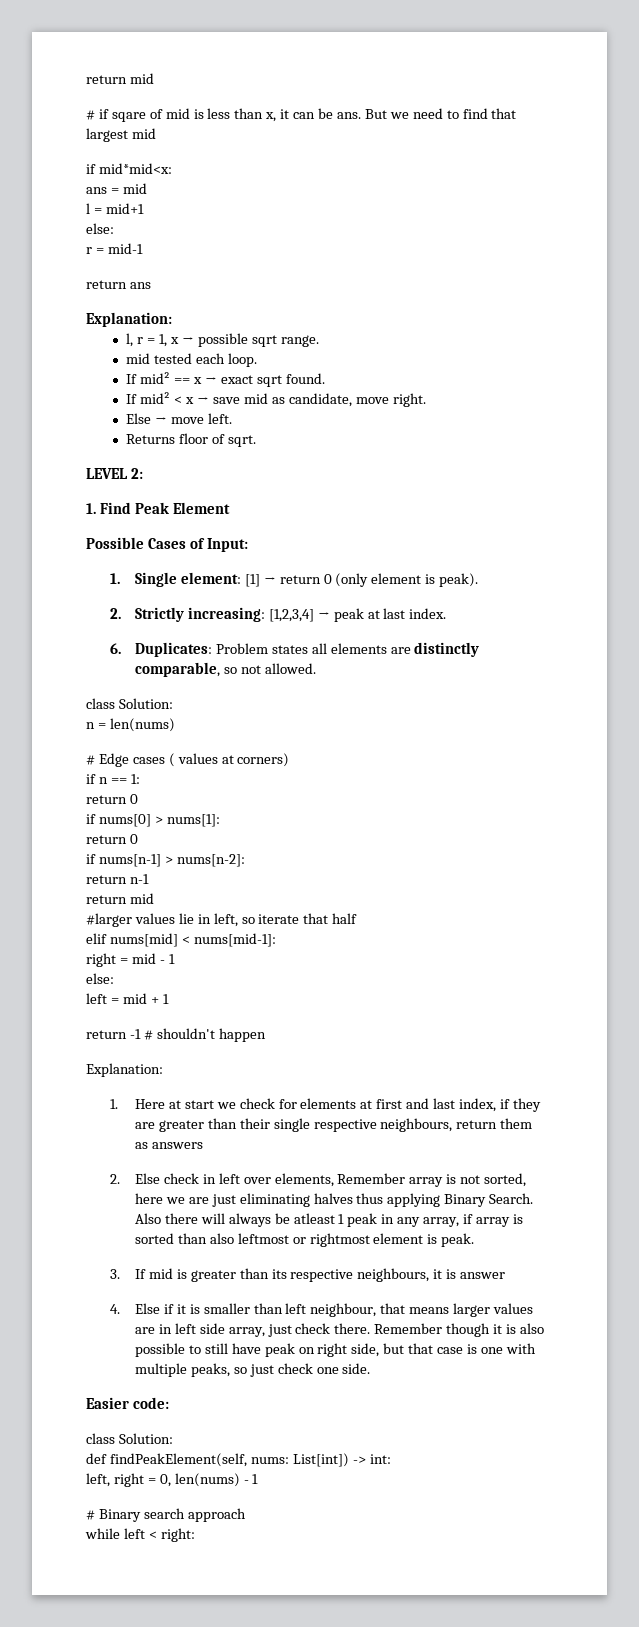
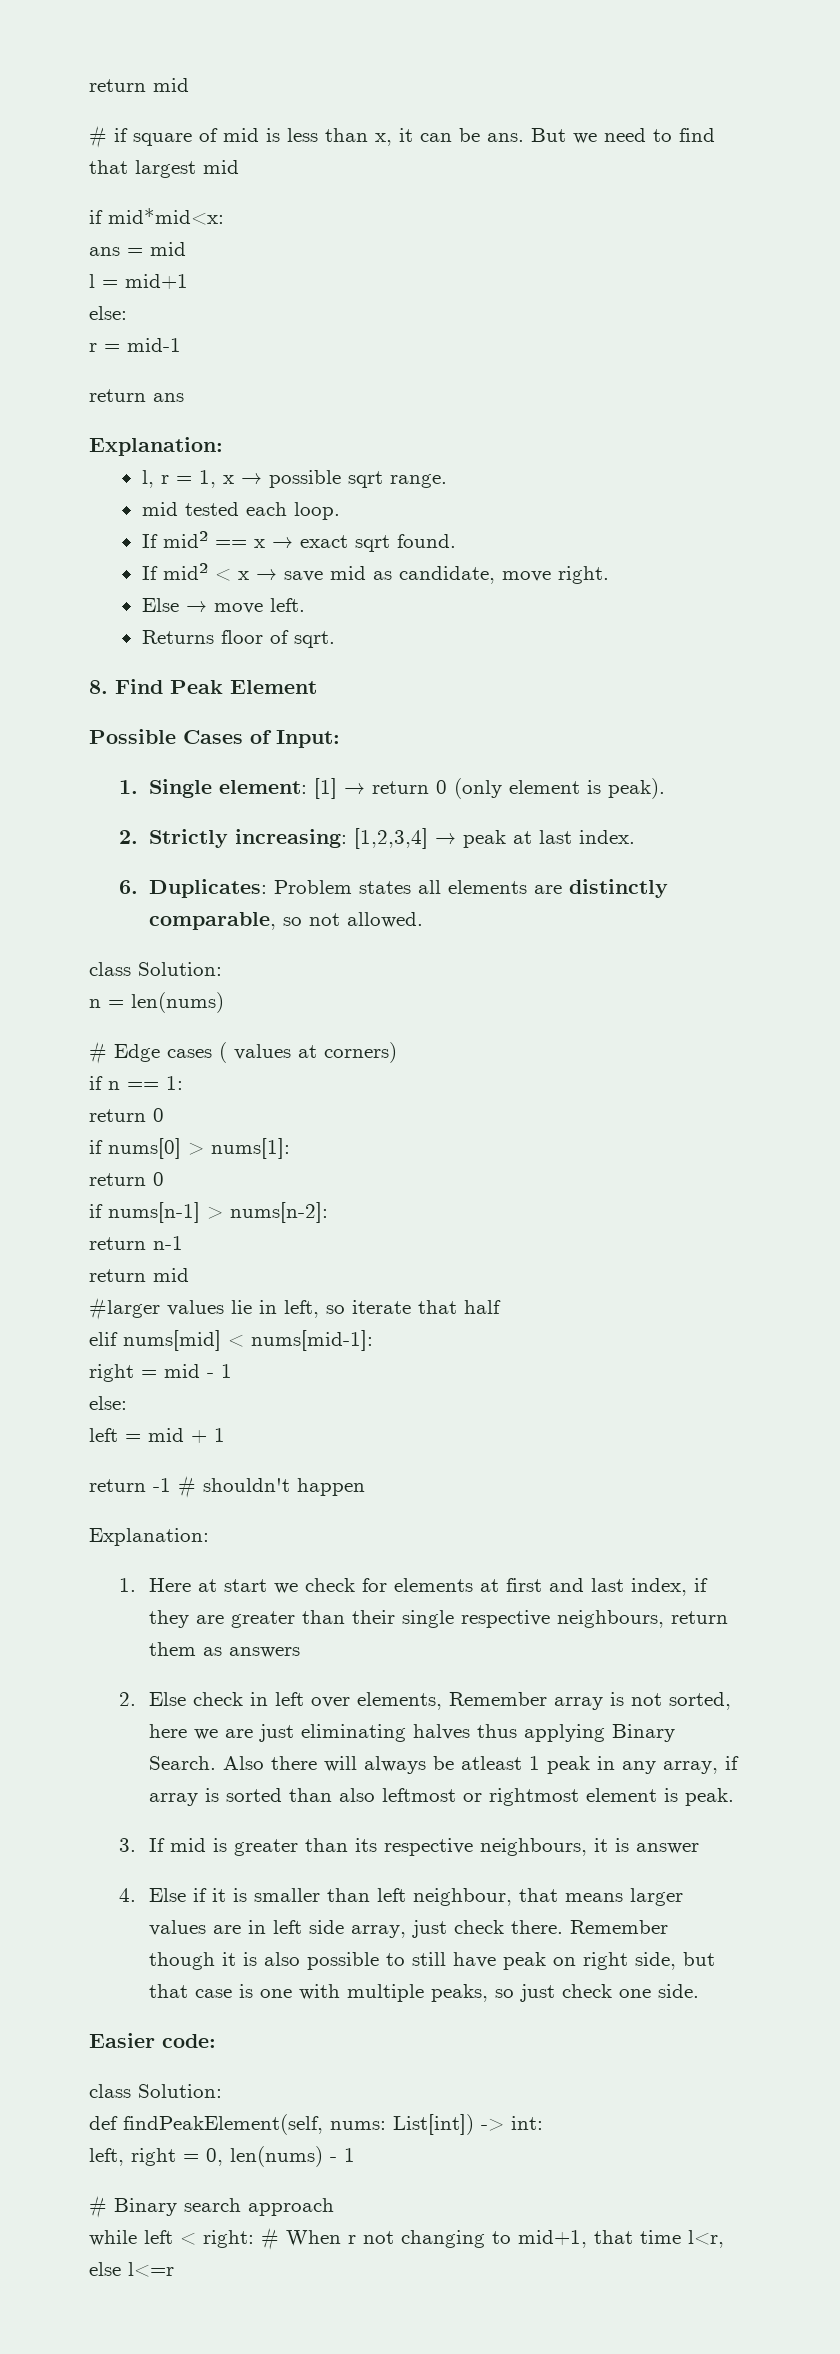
[111,112,146,122] sqare -> [133,133,192,146] square
[86,468,143,479] [86,503,96,514] LEVEL 2: // 1. -> [89,680,108,694] 8.
(195, 1535) none -> [261,2227,724,2250] [89,2262,174,2277] # When r not changing to mid+1, that time l<r, else l<=r

